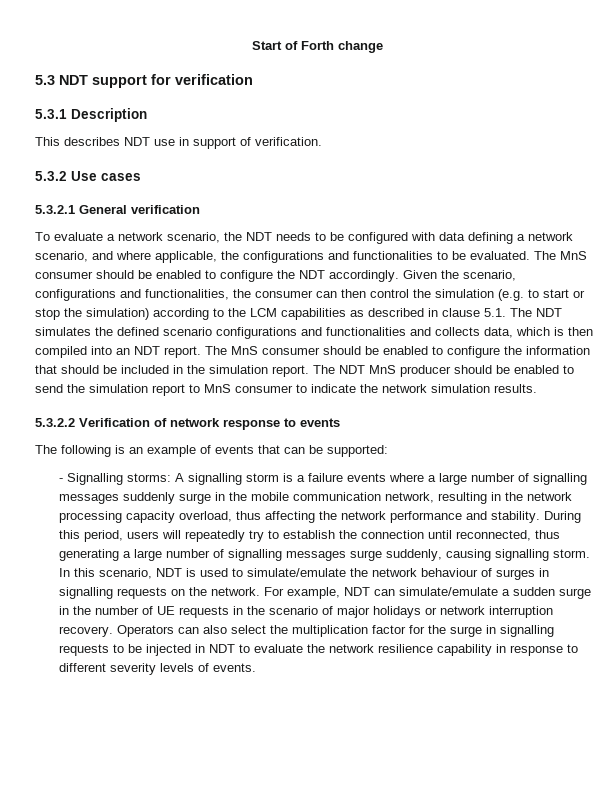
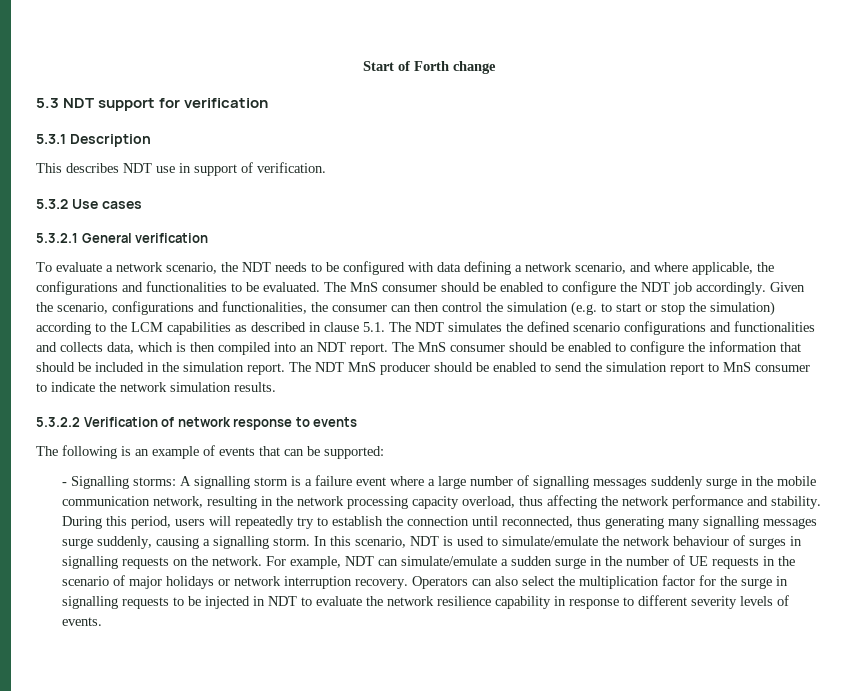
(325, 274) none -> [673,282,692,295] job
[346,473,386,482] events -> [355,477,386,486] event
[122,549,224,561] a large number of -> [667,519,700,529] many
(491, 555) none -> [202,539,210,546] a

